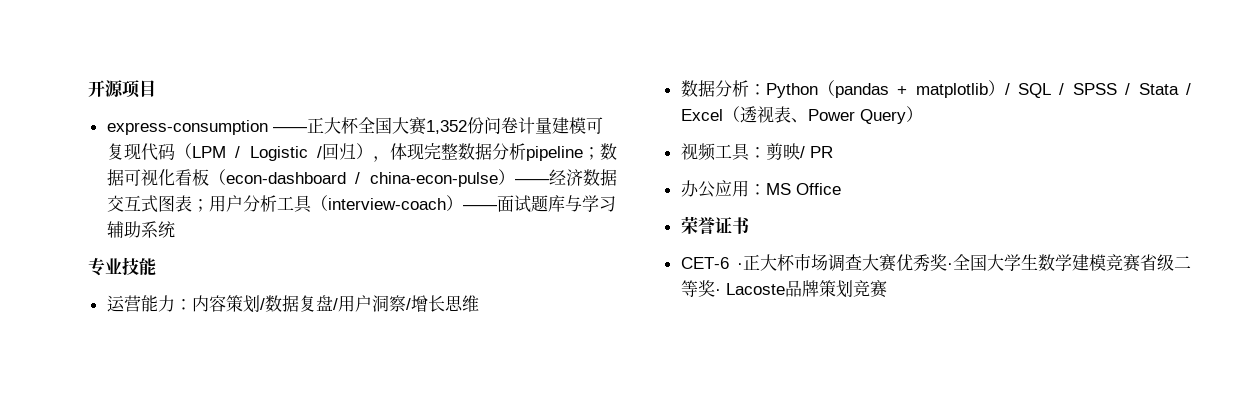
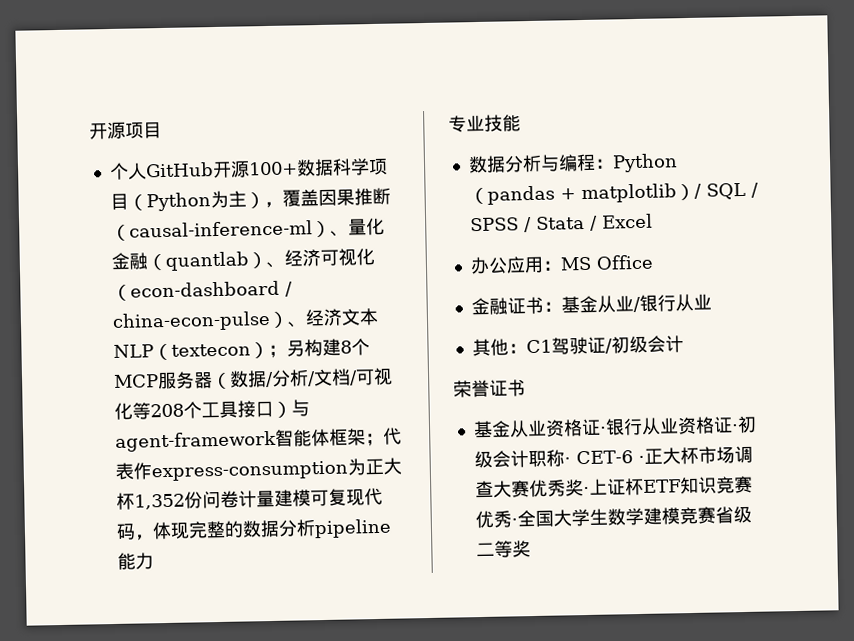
[106,117,426,135] express-consumption ——正大杯全国大赛 -> [108,158,388,181] [109,187,391,212] [110,217,385,242] [110,247,375,271] [111,280,293,301] [111,307,379,332] [112,338,370,361] [112,367,393,390] [113,399,310,420] [114,427,402,452] [114,457,402,482] [115,492,135,510] 个人GitHub开源100+数据科学项目（Python为主），覆盖因果推断（causal-inference-ml）、量化金融（quantlab）、经济可视化（econ-dashboard / china-econ-pulse）、经济文本NLP（textecon）；另构建8个MCP服务器（数据/分析/文档/可视化等208个工具接口）与agent-framework智能体框架；代表作express-consumption为正大杯
[174,143,373,161] （LPM / Logistic /回归） -> (136, 531) none
(458, 151) none -> [223,520,244,538] 的
[583,143,617,160] [106,169,617,187] [106,195,616,213] [106,221,175,238] [88,257,156,276] [106,295,479,313] [680,80,749,97] ；数据可视化看板（econ-dashboard / china-econ-pulse）——经济数据交互式图表；用户分析工具（interview-coach）——面试题库与学习辅助系统 // 专业技能 // 运营能力：内容策划/数据复盘/用户洞察/增长思维 // 数据分析 -> [116,552,154,570] [448,114,521,133] [467,153,596,174] 能力 // 专业技能 // 数据分析与编程
[722,106,923,124] [680,143,833,161] （透视表、Power Query） // 视频工具：剪映/ PR -> (653, 221) none
[680,216,750,235] 荣誉证书 // -> [470,293,712,316] [471,335,684,357] [453,379,526,398] [472,415,757,439] [473,449,571,469] 金融证书：基金从业/银行从业 // 其他：C1驾驶证/初级会计 // 荣誉证书 // 基金从业资格证·银行从业资格证·初级会计职称·
(953, 266) none -> [588,475,753,496] [474,510,518,529] 上证杯ETF知识竞赛优秀·
[714,280,887,298] · Lacoste品牌策划竞赛 -> (531, 549) none

